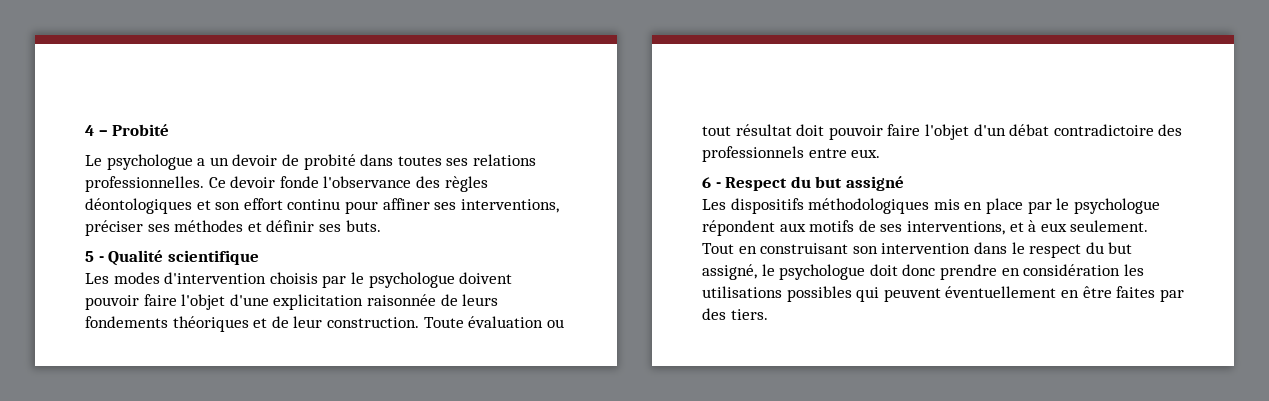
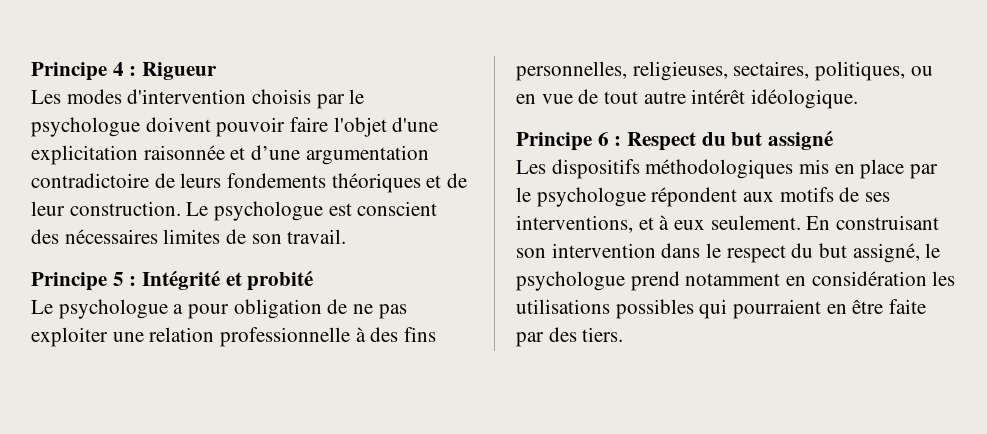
[85,124,170,136] [85,154,536,170] [85,176,488,192] [85,198,559,214] [85,220,381,236] [85,250,259,266] 4 – Probité // Le psychologue a un devoir de probité dans toutes ses relations professionnelles. Ce devoir fonde l'observance des règles déontologiques et son effort continu pour affiner ses interventions, préciser ses méthodes et définir ses buts. // 5 - Qualité scientifique -> [31,62,218,81] Principe 4 : Rigueur
(436, 300) none -> [230,145,429,165] [31,173,149,188] et d’une argumentation contradictoire
[423,316,564,328] [702,124,1183,140] [702,146,881,162] [702,177,721,188] Toute évaluation ou tout résultat doit pouvoir faire l'objet d'un débat contradictoire des professionnels entre eux. // 6 - -> [186,201,438,221] [31,229,347,244] [31,270,314,291] [31,299,407,319] [31,327,437,347] [516,61,933,81] [516,89,859,109] [516,132,622,151] Le psychologue est conscient des nécessaires limites de son travail. // Principe 5 : Intégrité et probité // Le psychologue a pour obligation de ne pas exploiter une relation professionnelle à des fins personnelles, religieuses, sectaires, politiques, ou en vue de tout autre intérêt idéologique. // Principe 6 :
[702,243,757,254] Tout en -> [806,216,831,230] En
[869,264,997,280] doit donc prendre -> [630,271,781,291] prend notamment
[883,286,1057,302] peuvent éventuellement -> [733,299,822,319] pourraient
[1116,286,1156,298] faites -> [889,299,927,314] faite

